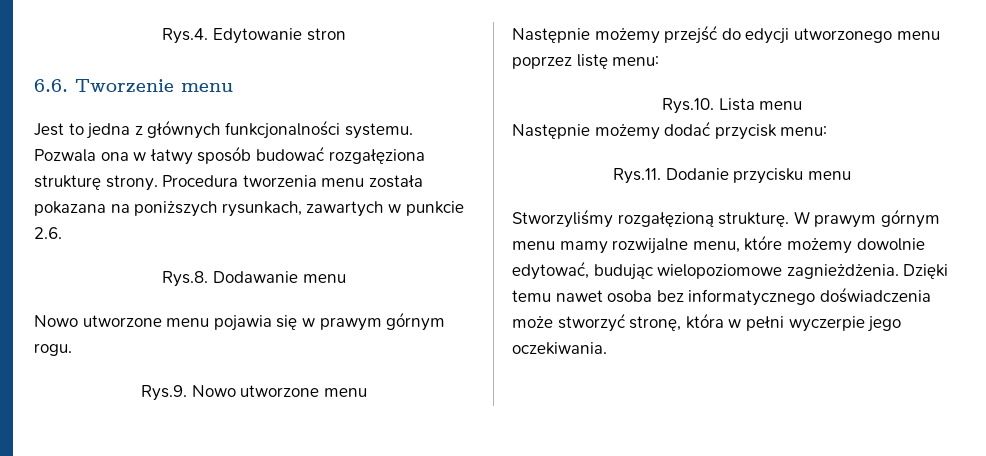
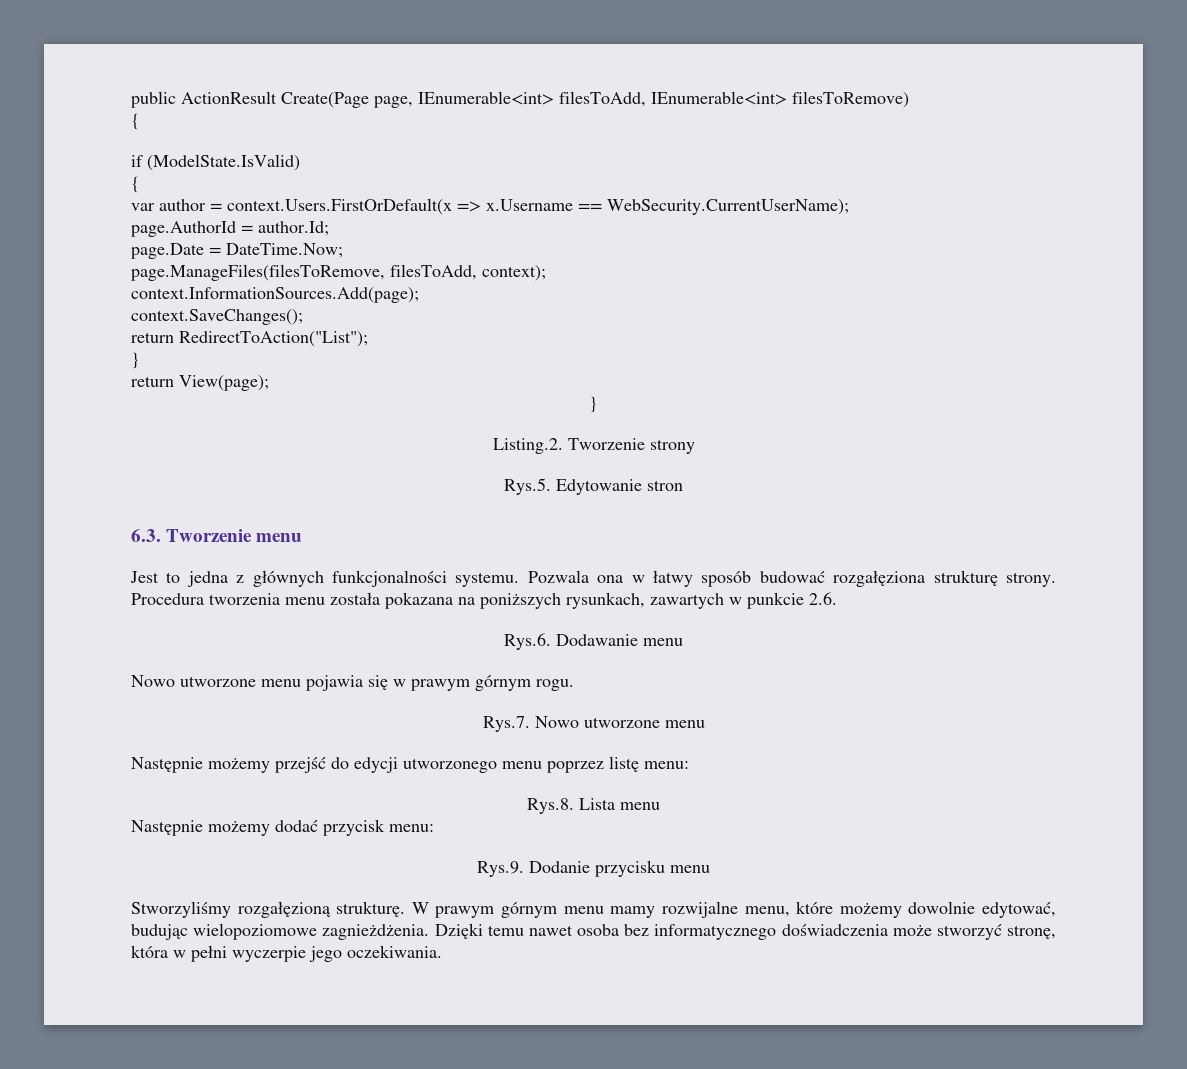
[162,28,209,44] Rys.4. -> [131,91,909,108] [131,113,140,130] [131,154,300,171] [131,176,140,193] [131,198,849,215] [131,221,329,237] [131,243,343,259] [131,264,546,281] [131,287,419,303] [131,309,303,325] [131,331,368,347] [131,352,140,369] [131,375,269,391] [589,396,598,413] [492,438,695,454] [504,478,551,495] public ActionResult Create(Page page, IEnumerable<int> filesToAdd, IEnumerable<int> filesToRemove) // { // if (ModelState.IsValid) // { // var author = context.Users.FirstOrDefault(x => x.Username == WebSecurity.CurrentUserName); // page.AuthorId = author.Id; // page.Date = DateTime.Now; // page.ManageFiles(filesToRemove, filesToAdd, context); // context.InformationSources.Add(page); // context.SaveChanges(); // return RedirectToAction("List"); // } // return View(page); // } // Listing.2. Tworzenie strony // Rys.5.
[34,79,68,92] 6.6. -> [131,529,161,542] 6.3.
[162,271,209,287] Rys.8. -> [504,633,551,650] Rys.6.
[141,385,188,401] Rys.9. -> [482,716,530,732] Rys.7.
[661,98,714,114] Rys.10. -> [527,798,574,814] Rys.8.
[613,168,662,184] Rys.11. -> [477,861,524,877] Rys.9.

